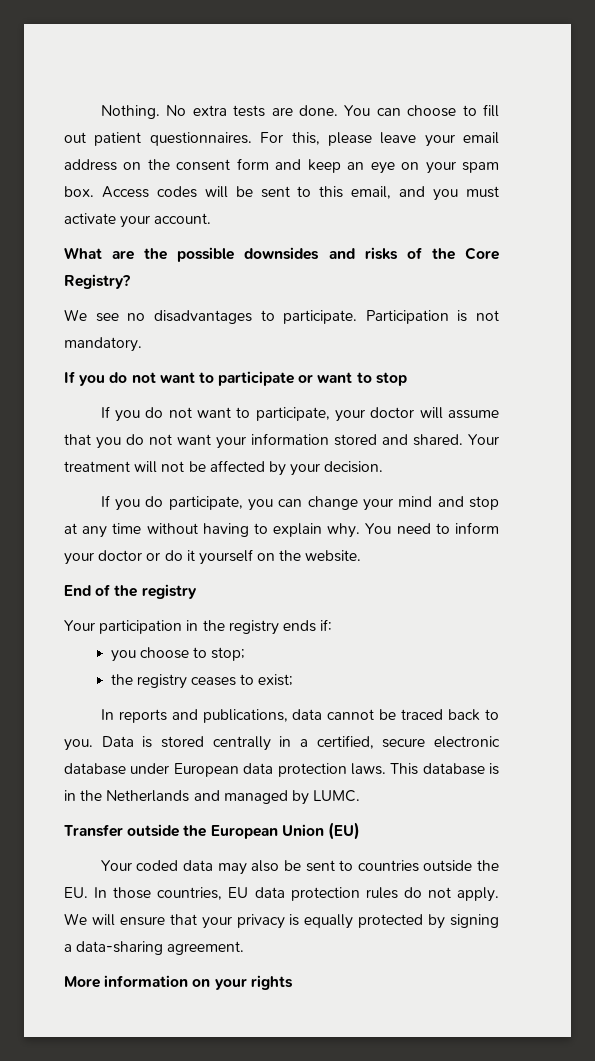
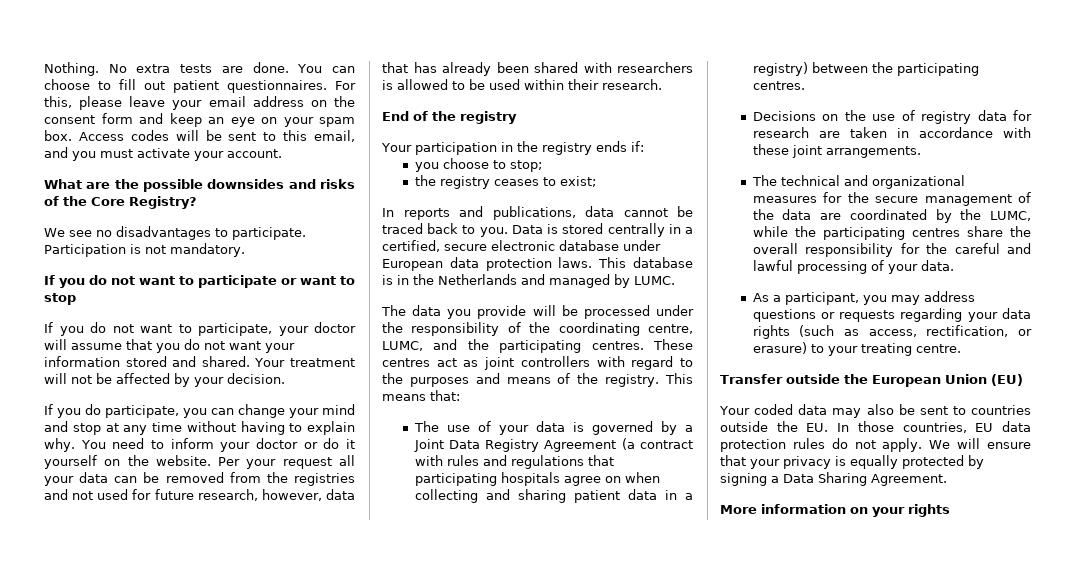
(362, 556) none -> [218,455,355,469] [44,472,355,486] [44,489,355,501] [382,62,693,76] [382,79,662,90] Per your request all your data can be removed from the registries and not used for future research, however, data that has already been shared with researchers is allowed to be used within their research.
(361, 796) none -> [381,305,694,319] [382,322,693,336] [382,339,693,353] [382,356,693,370] [382,373,693,387] [382,390,460,401] [413,421,693,435] [413,438,693,452] [414,455,614,469] [414,472,660,486] [414,489,693,503] [752,62,979,76] [752,81,805,90] [752,110,1032,124] [752,127,1031,138] [752,144,921,158] [751,175,965,189] [752,192,1031,206] [752,209,1031,223] [752,226,1031,240] [752,243,1031,257] [752,260,954,274] [752,291,975,305] [752,308,1031,322] [752,325,1032,339] [752,342,961,356] // The data you provide will be processed under the responsibility of the coordinating centre, LUMC, and the participating centres. These centres act as joint controllers with regard to the purposes and means of the registry. This means that: // The use of your data is governed by a Joint Data Registry Agreement (a contract with rules and regulations that participating hospitals agree on when collecting and sharing patient data in a registry) between the participating centres. // Decisions on the use of registry data for research are taken in accordance with these joint arrangements. // The technical and organizational measures for the secure management of the data are coordinated by the LUMC, while the participating centres share the overall responsibility for the careful and lawful processing of your data. // As a participant, you may address questions or requests regarding your data rights (such as access, rectification, or erasure) to your treating centre.
[76,941,245,955] data-sharing agreement. -> [783,472,947,486] Data Sharing Agreement.

